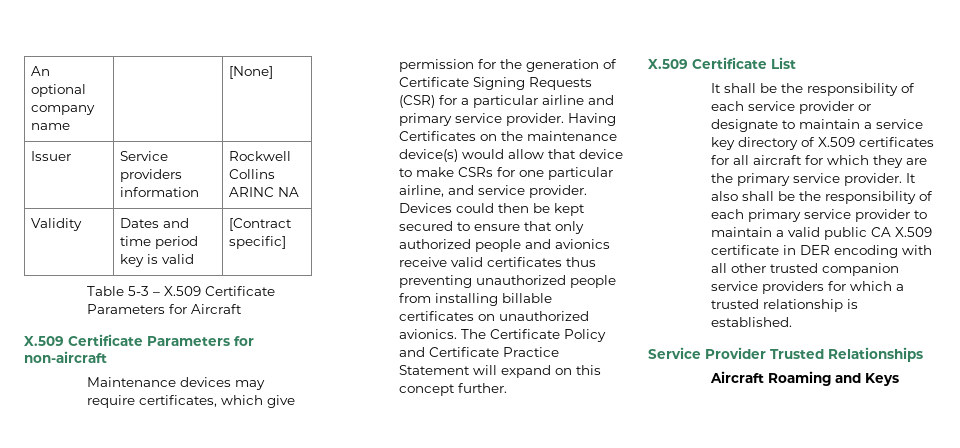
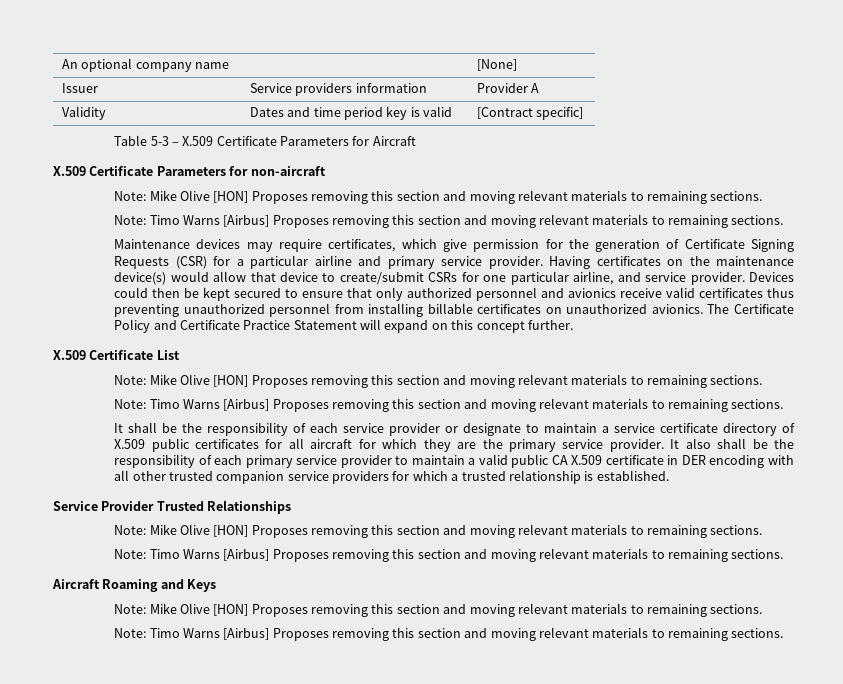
[229,151,292,161] [229,169,276,179] [229,187,300,197] Rockwell Collins ARINC NA -> [476,83,540,93] Provider A
(107, 357) none -> [114,190,763,204] [114,214,784,228] // Note: Mike Olive [HON] Proposes removing this section and moving relevant materials to remaining sections. // Note: Timo Warns [Airbus] Proposes removing this section and moving relevant materials to remaining sections.
[398,131,476,141] Certificates -> [596,256,661,266] certificates
[415,167,454,177] make -> [339,272,424,285] create/submit
[474,239,521,252] people -> [476,287,538,301] personnel
[569,275,616,288] people -> [269,303,331,317] personnel
(796, 63) none -> [114,374,763,388] [114,398,784,412] // Note: Mike Olive [HON] Proposes removing this section and moving relevant materials to remaining sections. // Note: Timo Warns [Airbus] Proposes removing this section and moving relevant materials to remaining sections.
[710,137,735,150] key -> [660,423,719,433] certificate
(855, 142) none -> [151,438,190,452] public
[709,371,899,386] Aircraft Roaming and Keys -> [114,524,763,538] [114,548,784,562] [52,579,217,592] [114,603,763,617] [114,627,784,641] Note: Mike Olive [HON] Proposes removing this section and moving relevant materials to remaining sections. // Note: Timo Warns [Airbus] Proposes removing this section and moving relevant materials to remaining sections. // Aircraft Roaming and Keys // Note: Mike Olive [HON] Proposes removing this section and moving relevant materials to remaining sections. // Note: Timo Warns [Airbus] Proposes removing this section and moving relevant materials to remaining sections.

